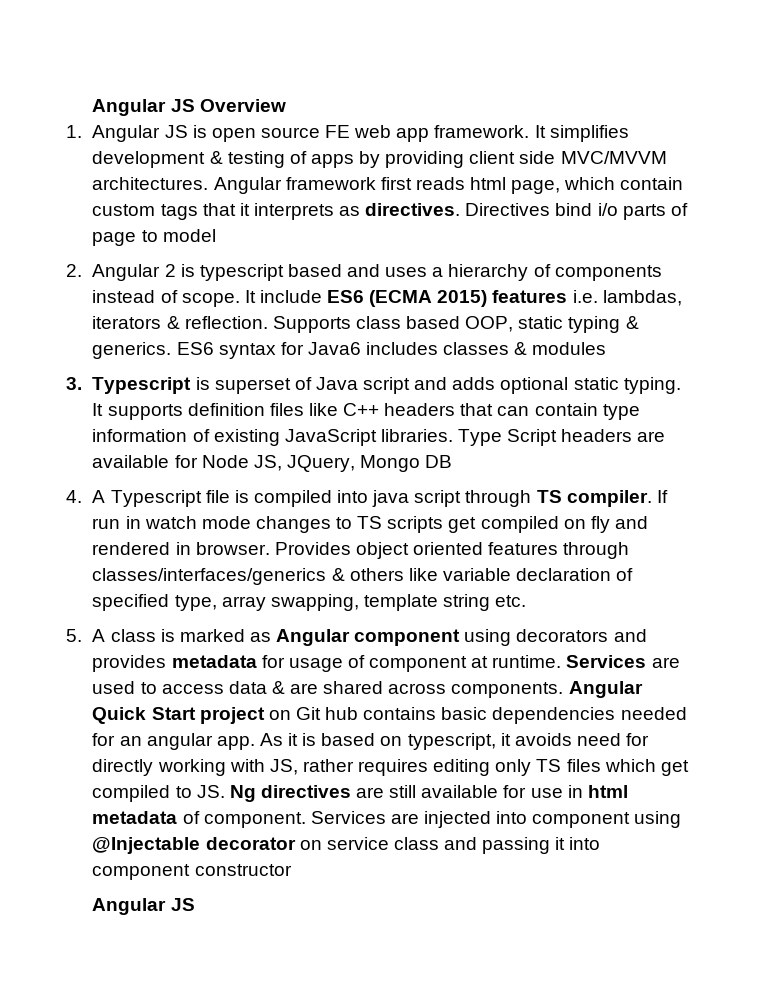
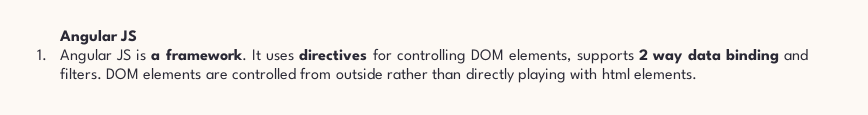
[92,99,286,116] Angular JS Overview -> [58,30,138,45] Angular JS
[211,125,629,142] [92,151,667,168] [92,177,684,194] [92,203,688,220] [92,229,216,246] [66,264,662,281] [92,290,682,307] [92,316,639,333] [92,342,607,359] [66,377,681,394] [92,403,640,420] [92,429,666,446] [92,455,453,472] [66,490,668,507] [92,516,648,533] [92,542,630,559] [92,568,634,585] [92,594,527,611] [66,629,647,646] [92,655,680,672] [92,681,643,698] [92,707,687,724] [92,733,650,750] [92,759,689,776] [92,785,628,802] [92,811,682,828] [92,837,601,854] [92,864,292,880] [92,898,195,915] open source FE web app framework. It simplifies development & testing of apps by providing client side MVC/MVVM architectures. Angular framework first reads html page, which contain custom tags that it interprets as directives. Directives bind i/o parts of page to model // 2. Angular 2 is typescript based and uses a hierarchy of components instead of scope. It include ES6 (ECMA 2015) features i.e. lambdas, iterators & reflection. Supports class based OOP, static typing & generics. ES6 syntax for Java6 includes classes & modules // 3. Typescript is superset of Java script and adds optional static typing. It supports definition files like C++ headers that can contain type information of existing JavaScript libraries. Type Script headers are available for Node JS, JQuery, Mongo DB // 4. A Typescript file is compiled into java script through TS compiler. If run in watch mode changes to TS scripts get compiled on fly and rendered in browser. Provides object oriented features through classes/interfaces/generics & others like variable declaration of specified type, array swapping, template string etc. // 5. A class is marked as Angular component using decorators and provides metadata for usage of component at runtime. Services are used to access data & are shared across components. Angular Quick Start project on Git hub contains basic dependencies needed for an angular app. As it is based on typescript, it avoids need for directly working with JS, rather requires editing only TS files which get compiled to JS. Ng directives are still available for use in html metadata of component. Services are injected into component using @Injectable decorator on service class and passing it into component constructor // Angular JS -> [151,48,808,64] [59,67,697,83] a framework. It uses directives for controlling DOM elements, supports 2 way data binding and filters. DOM elements are controlled from outside rather than directly playing with html elements.

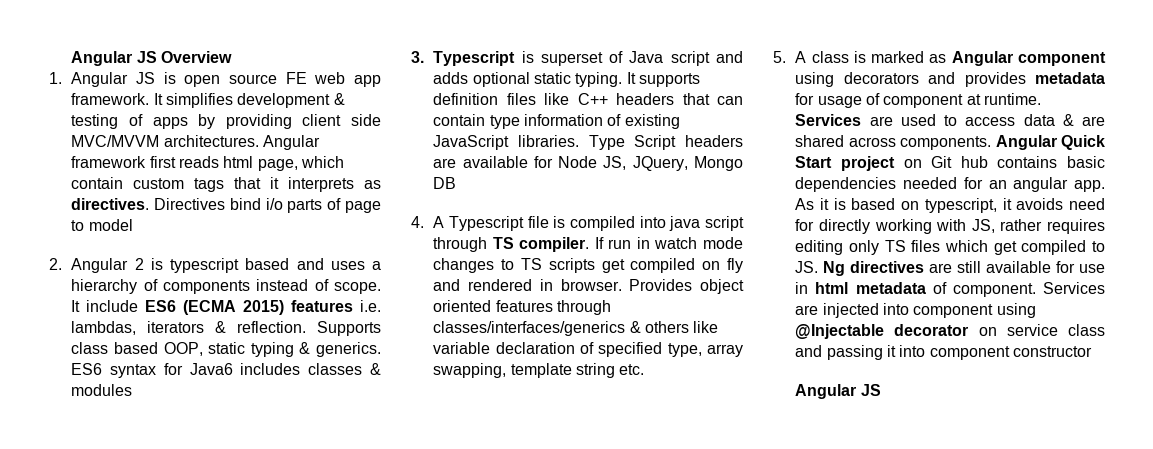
[58,30,138,45] Angular JS -> [71,51,232,66] Angular JS Overview
[151,48,808,64] [59,67,697,83] a framework. It uses directives for controlling DOM elements, supports 2 way data binding and filters. DOM elements are controlled from outside rather than directly playing with html elements. -> [184,72,381,87] [71,93,345,108] [71,114,381,129] [71,135,320,150] [71,156,344,171] [71,177,382,192] [71,198,381,213] [71,219,133,231] [49,258,381,273] [71,279,381,294] [71,300,381,315] [71,321,382,336] [71,342,381,357] [71,363,381,378] [71,384,133,396] [411,51,743,66] [433,72,700,87] [433,93,743,105] [433,114,680,129] [433,135,743,150] [433,156,743,171] [433,177,457,189] [411,216,744,231] [433,237,743,252] [433,258,743,273] [433,279,744,294] [433,300,611,315] [433,321,719,336] [433,342,744,357] [433,363,645,378] [773,51,1106,66] [795,72,1105,87] [795,93,1041,108] [795,114,1105,126] [795,135,1105,150] [795,156,1105,171] [795,177,1105,192] [795,198,1105,213] [795,219,1105,234] [795,240,1105,255] [795,261,1105,276] [795,282,1105,297] [795,303,1036,318] [795,324,1105,339] [795,345,1092,360] [795,384,881,399] open source FE web app framework. It simplifies development & testing of apps by providing client side MVC/MVVM architectures. Angular framework first reads html page, which contain custom tags that it interprets as directives. Directives bind i/o parts of page to model // 2. Angular 2 is typescript based and uses a hierarchy of components instead of scope. It include ES6 (ECMA 2015) features i.e. lambdas, iterators & reflection. Supports class based OOP, static typing & generics. ES6 syntax for Java6 includes classes & modules // 3. Typescript is superset of Java script and adds optional static typing. It supports definition files like C++ headers that can contain type information of existing JavaScript libraries. Type Script headers are available for Node JS, JQuery, Mongo DB // 4. A Typescript file is compiled into java script through TS compiler. If run in watch mode changes to TS scripts get compiled on fly and rendered in browser. Provides object oriented features through classes/interfaces/generics & others like variable declaration of specified type, array swapping, template string etc. // 5. A class is marked as Angular component using decorators and provides metadata for usage of component at runtime. Services are used to access data & are shared across components. Angular Quick Start project on Git hub contains basic dependencies needed for an angular app. As it is based on typescript, it avoids need for directly working with JS, rather requires editing only TS files which get compiled to JS. Ng directives are still available for use in html metadata of component. Services are injected into component using @Injectable decorator on service class and passing it into component constructor // Angular JS

